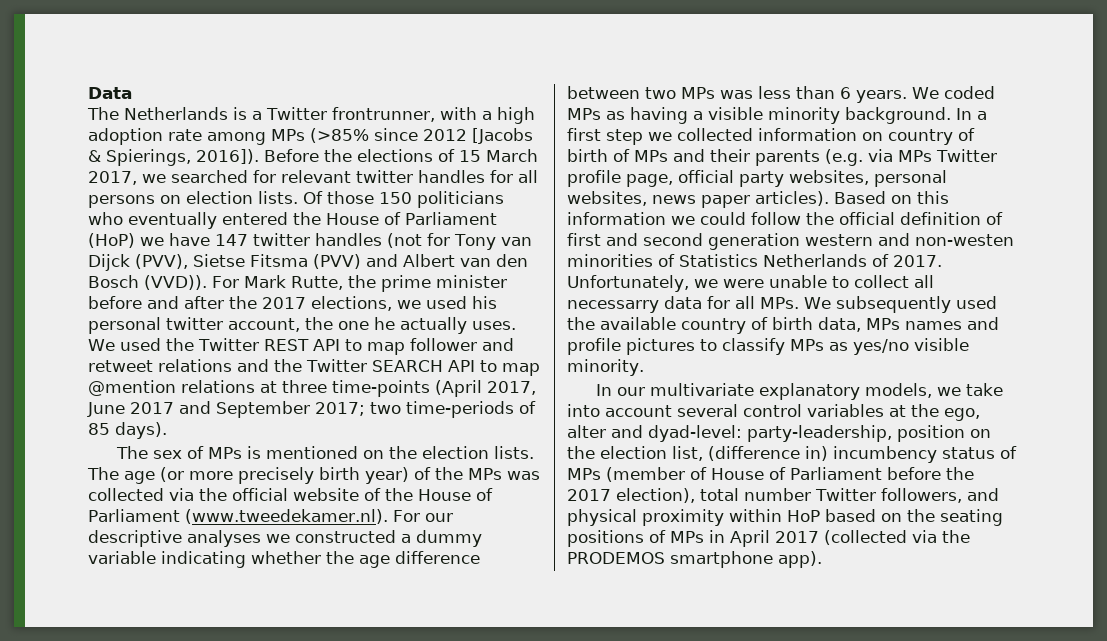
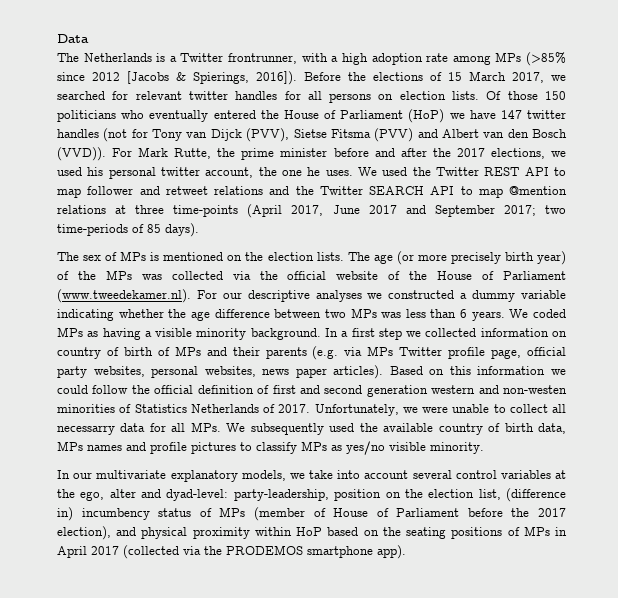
[400,317,467,334] actually -> (321, 171) none
[700,488,962,503] total number Twitter followers, -> (111, 533) none

